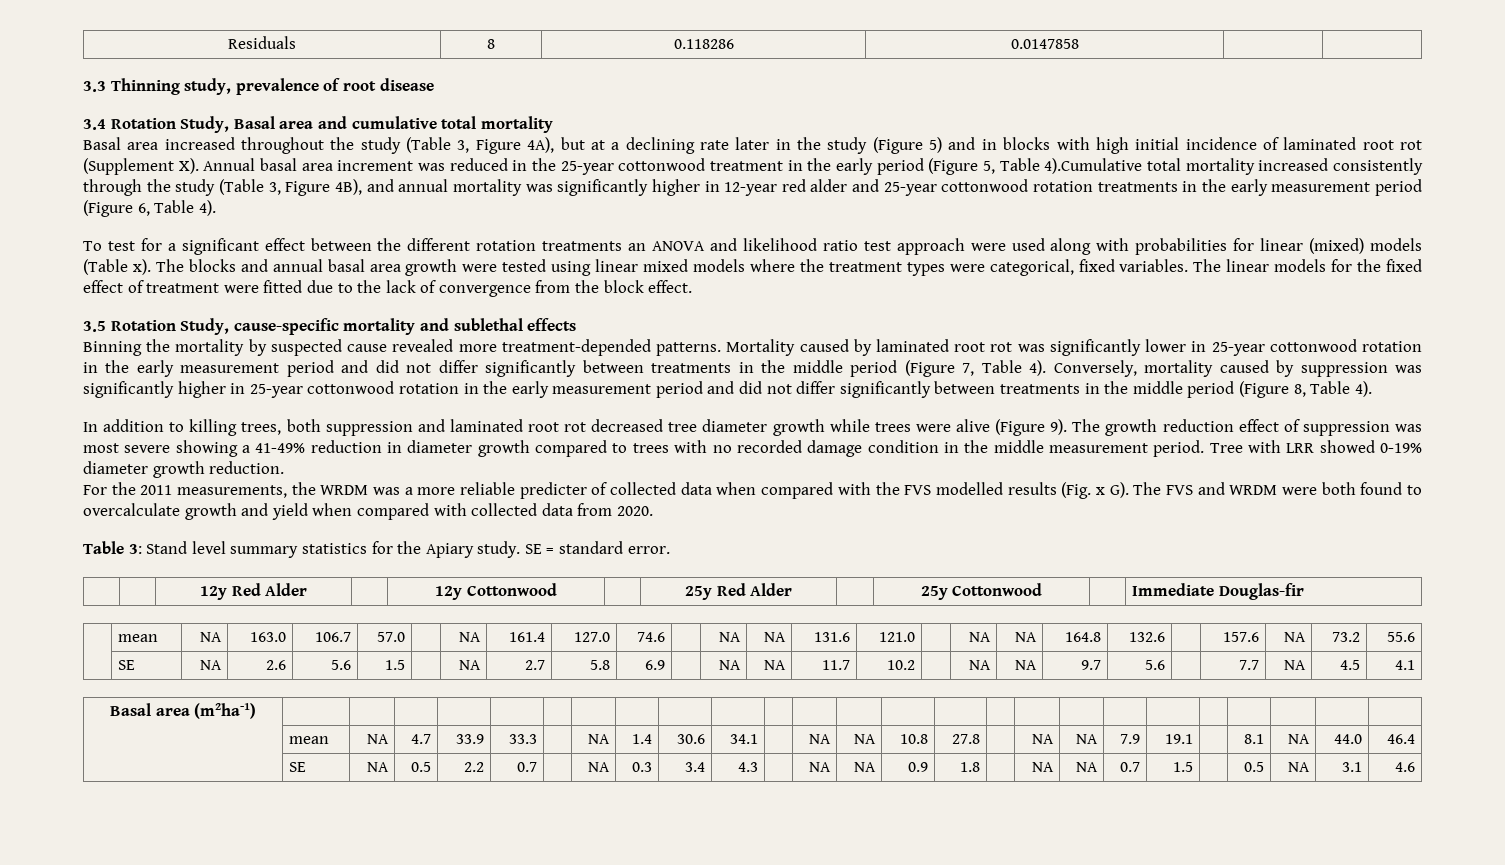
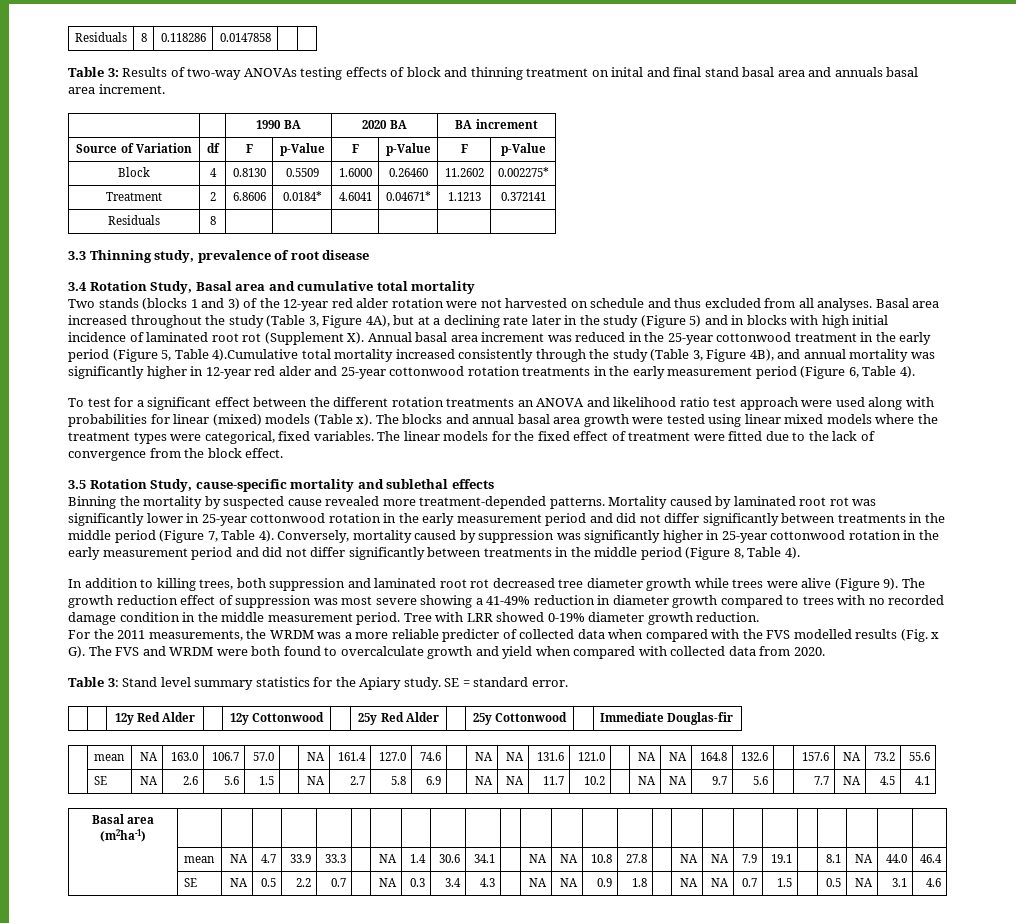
(1079, 44) none -> [68,67,919,80] [68,84,165,94] [256,120,301,129] [362,120,407,129] [455,119,538,129] [76,143,192,153] [206,143,220,153] [245,144,253,153] [279,143,325,156] [351,144,359,153] [385,143,431,156] [460,144,468,153] [500,143,546,156] [118,167,150,177] [209,168,217,177] [232,168,266,177] [285,168,319,177] [338,168,372,177] [388,168,428,177] [444,168,484,177] [497,167,549,177] [106,192,162,201] [209,192,216,201] [232,192,266,201] [282,191,322,201] [338,192,372,201] [385,191,431,201] [447,192,481,201] [500,192,546,201] [108,215,160,225] [209,216,216,225] // Table 3: Results of two-way ANOVAs testing effects of block and thinning treatment on inital and final stand basal area and annuals basal area increment. // | | 1990 BA | 2020 BA | BA increment // Source of Variation | df | F | p-Value | F | p-Value | F | p-Value // Block | 4 | 0.8130 | 0.5509 | 1.6000 | 0.26460 | 11.2602 | 0.002275* // Treatment | 2 | 6.8606 | 0.0184* | 4.6041 | 0.04671* | 1.1213 | 0.372141 // Residuals | 8 | | | | | |
(553, 124) none -> [68,298,873,311] Two stands (blocks 1 and 3) of the 12-year red alder rotation were not harvested on schedule and thus excluded from all analyses.

